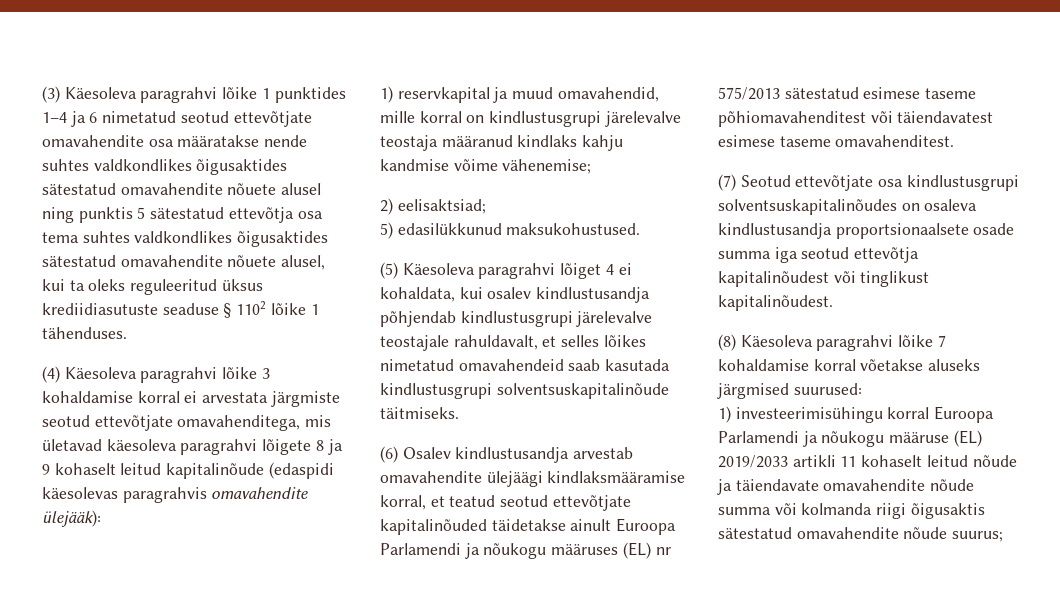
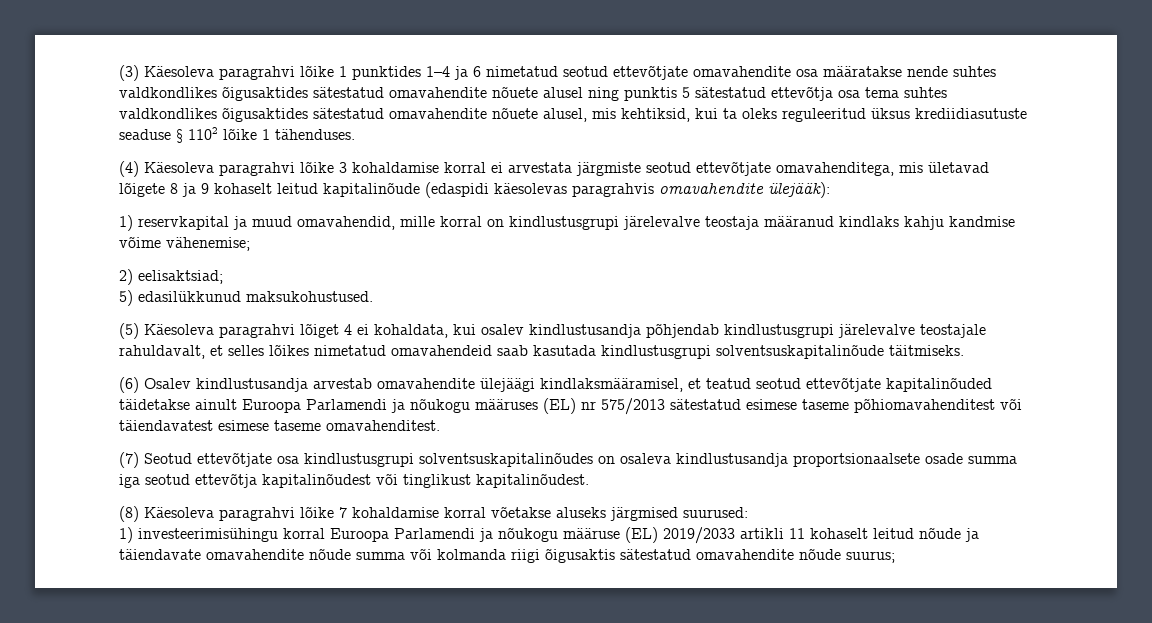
(326, 262) none -> [592,108,690,122] mis kehtiksid,
[106,439,258,455] käesoleva paragrahvi -> (989, 167) none
[547,471,686,483] [380,495,426,510] kindlaksmääramise korral, -> [540,378,683,392] kindlaksmääramisel,

